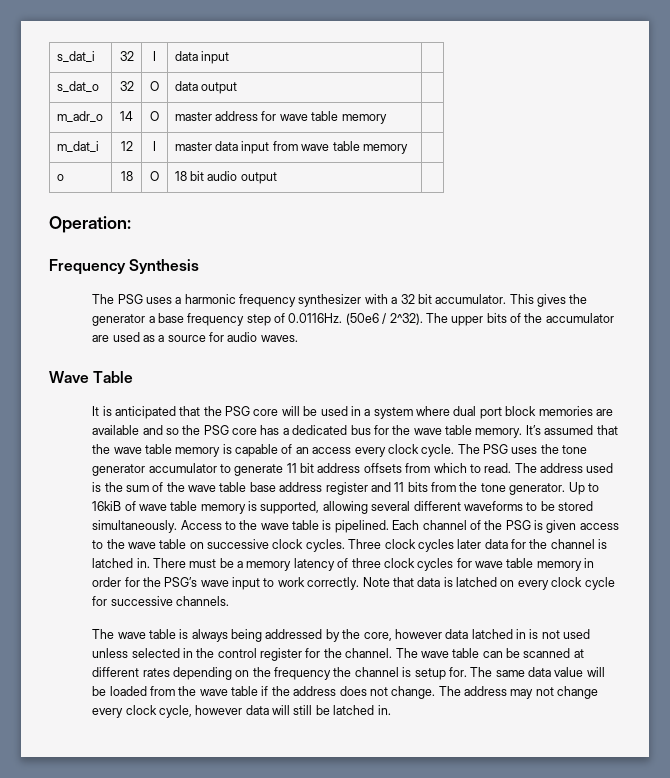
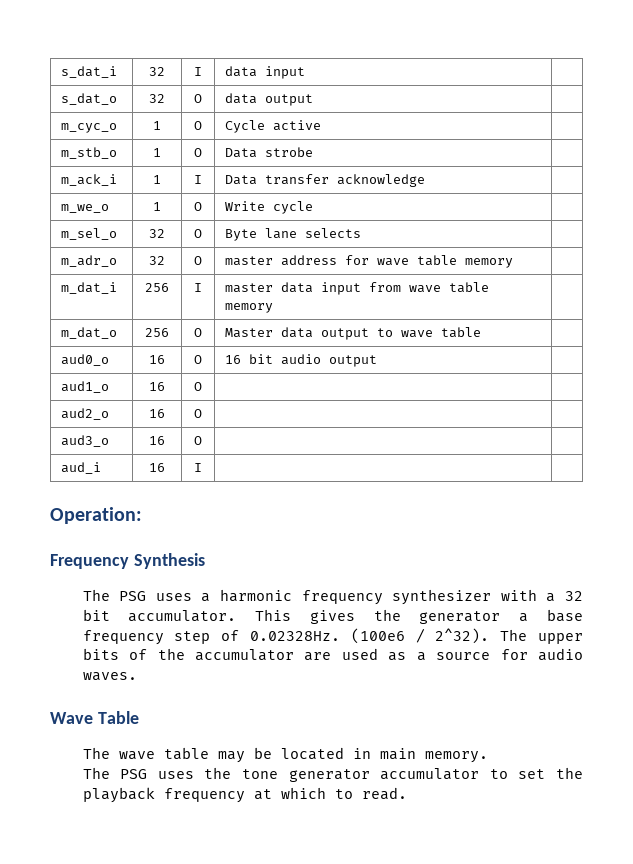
(238, 88) none -> [61,123,118,133] [153,121,161,130] [194,121,202,130] [225,120,322,133] [61,147,118,159] [153,148,161,157] [194,148,202,157] [225,147,314,158] [61,174,118,186] [153,175,161,184] [194,175,202,184] [225,174,426,187] [61,204,110,213] [153,202,161,211] [194,202,202,211] [225,201,314,214] [61,228,118,240] [149,229,165,238] [194,229,202,238] [225,228,362,241] // m_cyc_o | 1 | O | Cycle active | // m_stb_o | 1 | O | Data strobe | // m_ack_i | 1 | I | Data transfer acknowledge | // m_we_o | 1 | O | Write cycle | // m_sel_o | 32 | O | Byte lane selects |
[120,111,133,121] 14 -> [149,256,165,265] 32
[120,141,133,151] 12 -> [145,283,169,292] 256
[56,174,64,181] [120,171,133,181] [150,171,159,181] [174,171,277,184] o | 18 | O | 18 bit audio output -> [61,327,118,339] [145,328,169,337] [194,328,202,337] [225,327,482,340] [61,354,110,366] [149,355,165,364] [194,355,202,364] [225,354,378,367] [61,381,110,393] [149,382,165,391] [194,382,202,391] [61,408,110,420] [149,409,165,418] [194,409,202,418] [61,435,110,447] [149,436,165,445] [194,436,202,445] [61,462,102,474] [149,463,165,472] [194,463,202,472] m_dat_o | 256 | O | Master data output to wave table | // aud0_o | 16 | O | 16 bit audio output | // aud1_o | 16 | O | | // aud2_o | 16 | O | | // aud3_o | 16 | O | | // aud_i | 16 | I |
[288,313,379,325] 0.0116Hz. (50e6 -> [250,628,405,644] 0.02328Hz. (100e6
[92,406,613,419] [92,425,618,438] [92,444,455,457] It is anticipated that the PSG core will be used in a system where dual port block memories are available and so the PSG core has a dedicated bus for the wave table memory. It’s assumed that the wave table memory is capable of an access every clock cycle. -> [82,747,488,763] The wave table may be located in main memory. //
[234,463,614,476] [92,482,599,495] [92,501,594,514] [92,520,619,533] [92,539,608,552] [92,558,595,571] [92,577,615,590] [92,596,229,606] [92,629,591,642] [92,648,584,661] [92,667,605,680] [92,686,599,699] [92,705,391,718] generate 11 bit address offsets from which to read. The address used is the sum of the wave table base address register and 11 bits from the tone generator. Up to 16kiB of wave table memory is supported, allowing several different waveforms to be stored simultaneously. Access to the wave table is pipelined. Each channel of the PSG is given access to the wave table on successive clock cycles. Three clock cycles later data for the channel is latched in. There must be a memory latency of three clock cycles for wave table memory in order for the PSG’s wave input to work correctly. Note that data is latched on every clock cycle for successive channels. // The wave table is always being addressed by the core, however data latched in is not used unless selected in the control register for the channel. The wave table can be scanned at different rates depending on the frequency the channel is setup for. The same data value will be loaded from the wave table if the address does not change. The address may not change every clock cycle, however data will still be latched in. -> [518,767,584,779] [82,787,407,803] set the playback frequency at which to read.

